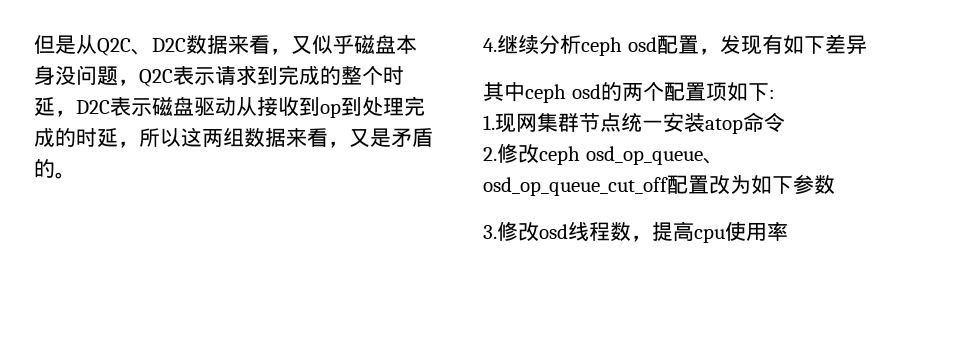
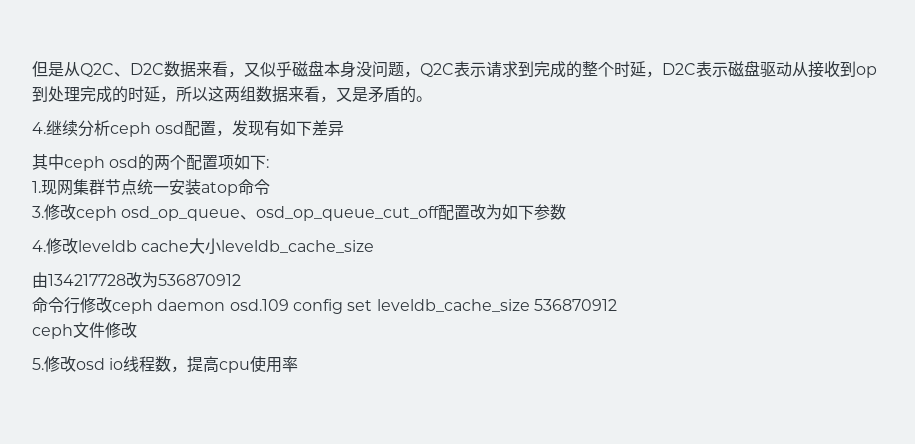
[483,147,497,161] 2. -> [32,206,44,218] 3.
[483,225,497,239] 3. -> [32,238,375,255] [32,272,241,288] [32,297,617,314] [32,322,137,339] [32,358,44,370] 4.修改leveldb cache大小leveldb_cache_size // 由134217728改为536870912 // 命令行修改ceph daemon osd.109 config set leveldb_cache_size 536870912 // ceph文件修改 // 5.
(568, 231) none -> [109,358,124,370] io

